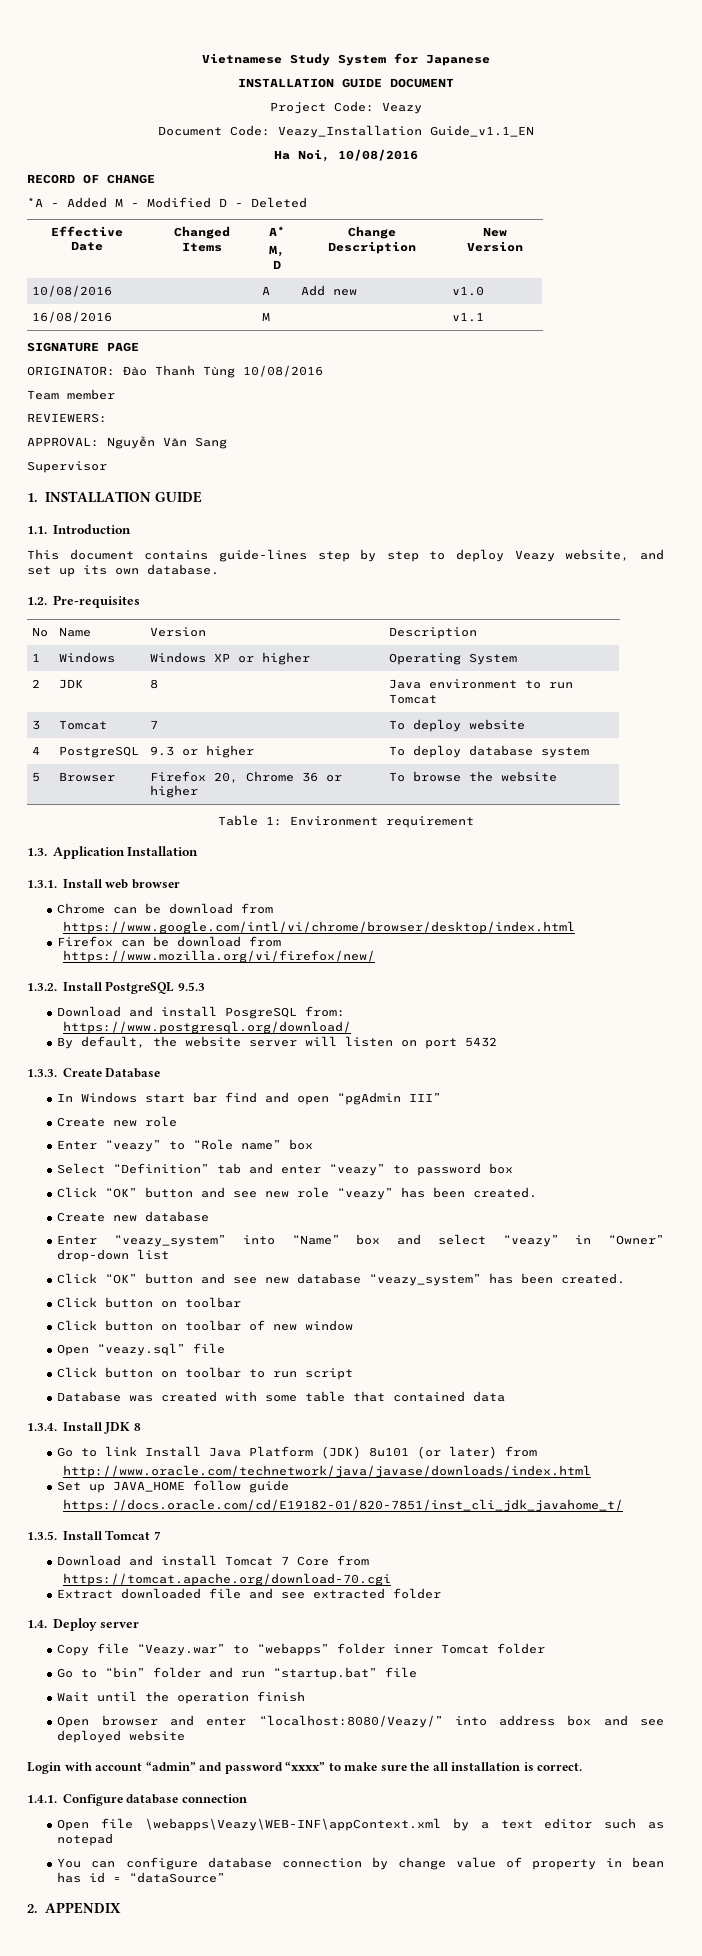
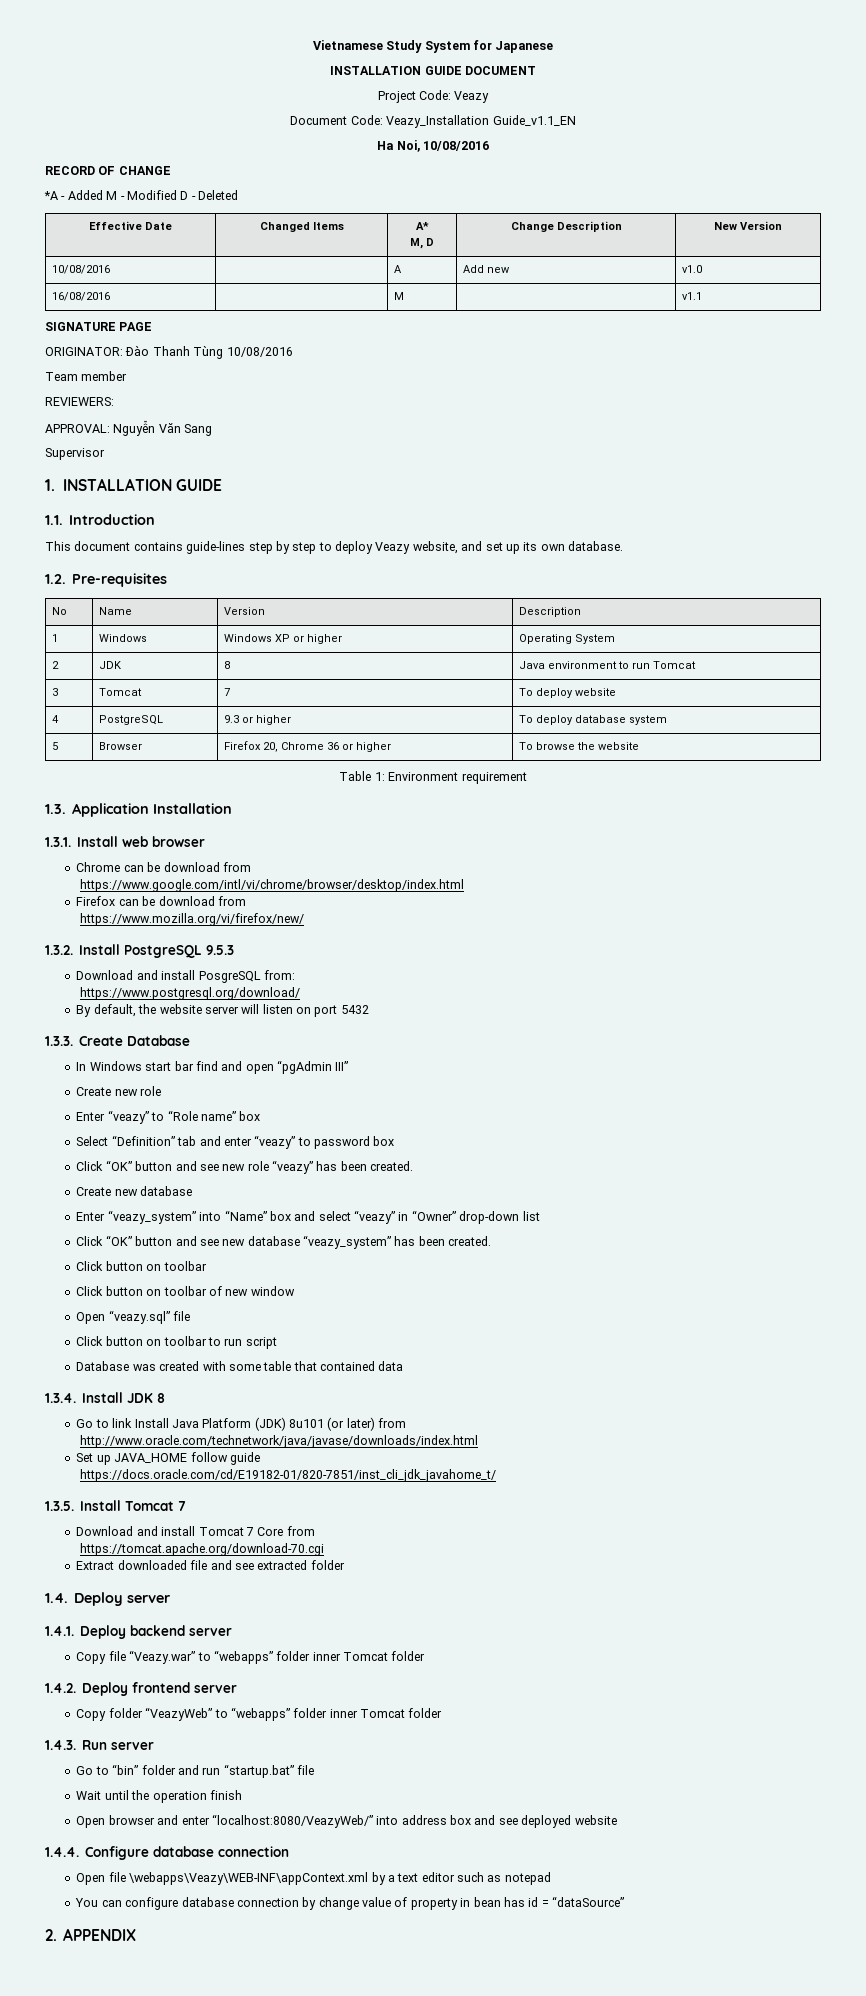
(140, 1625) none -> [45,1625,233,1639] // 1.4.1. Deploy backend server
(546, 1648) none -> [45,1682,238,1696] [76,1707,443,1721] [45,1740,155,1750] // 1.4.2. Deploy frontend server // Copy folder “VeazyWeb” to “webapps” folder inner Tomcat folder // 1.4.3. Run server
[258,1715,443,1728] “localhost:8080/Veazy/” -> [211,1814,373,1828] “localhost:8080/VeazyWeb/”
[27,1761,583,1774] [27,1795,57,1803] Login with account “admin” and password “xxxx” to make sure the all installation is correct. // 1.4.1. -> [45,1847,79,1857] 1.4.4.

